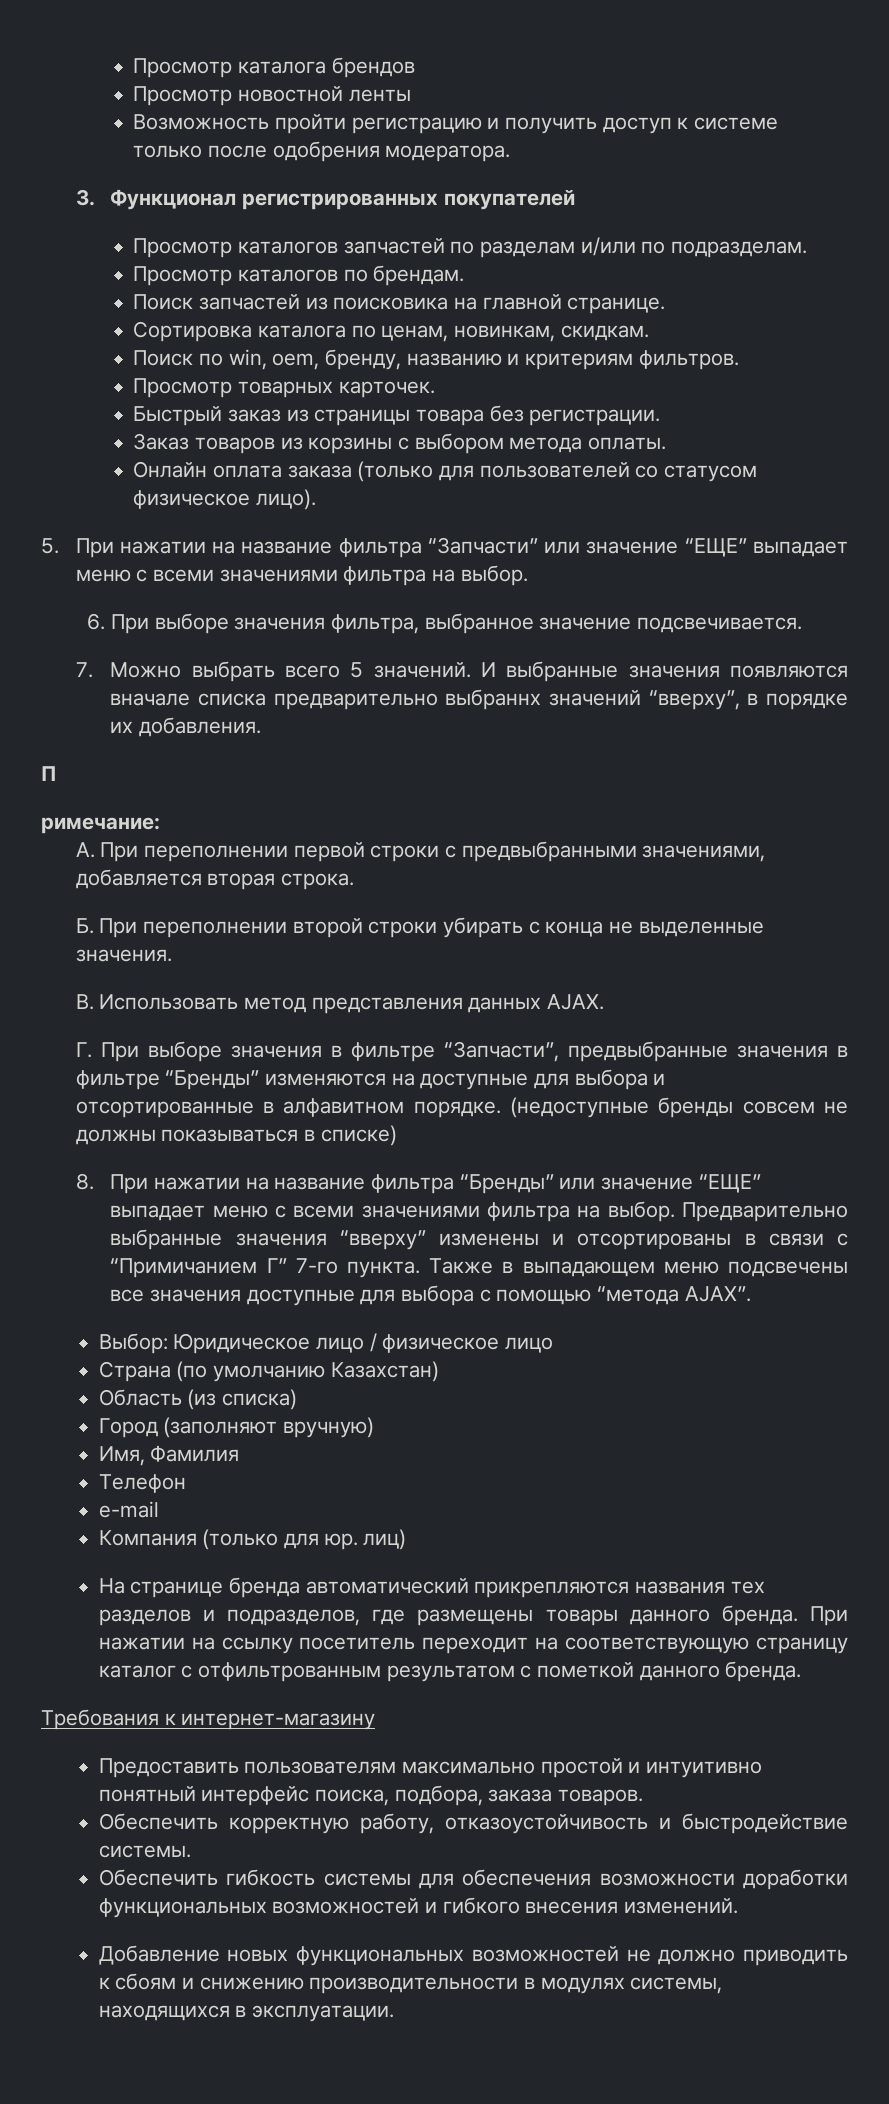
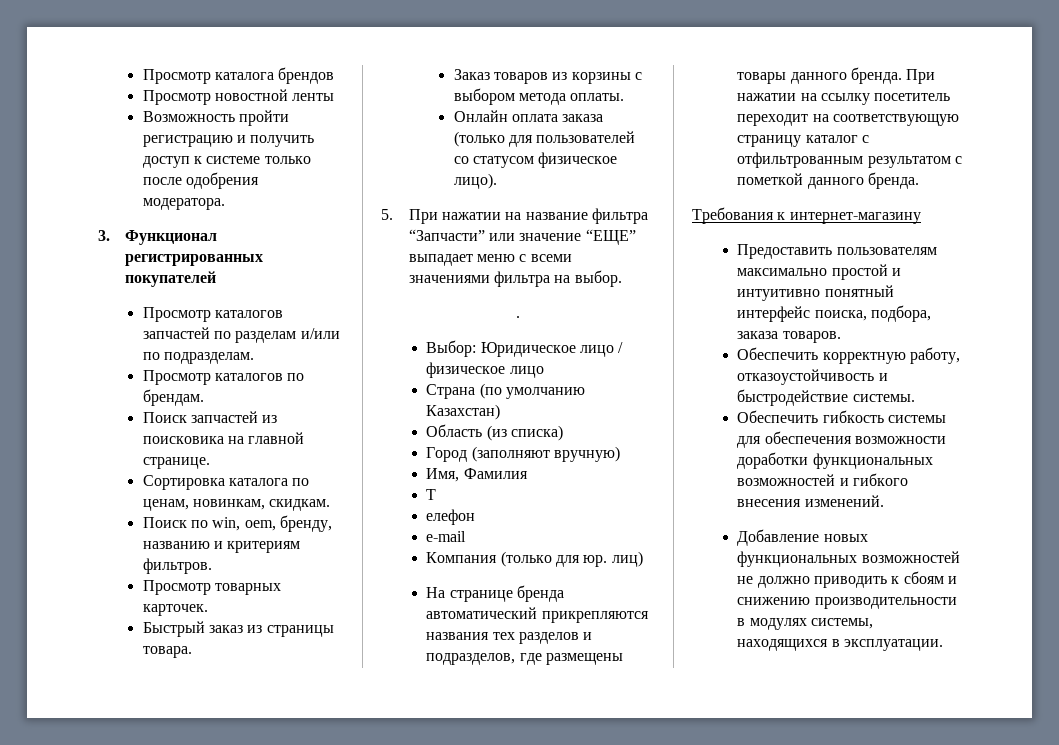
[416,405,661,426] товара без регистрации. -> [142,646,192,658] товара.
[87,613,802,634] [75,661,848,682] [110,689,848,710] [110,717,262,737] [41,766,56,781] [41,817,160,834] [75,841,766,862] [75,869,355,890] [75,917,764,938] [75,949,172,962] [75,994,605,1014] [75,1041,849,1062] [75,1069,666,1090] [75,1097,848,1118] [75,1125,397,1146] [75,1173,761,1194] [110,1201,848,1222] [110,1229,848,1250] [110,1258,848,1278] [110,1285,751,1306] 6. При выборе значения фильтра, выбранное значение подсвечивается. // 7. Можно выбрать всего 5 значений. И выбранные значения появляются вначале списка предварительно выбраннх значений “вверху”, в порядке их добавления. // П // римечание: // А. При переполнении первой строки с предвыбранными значениями, добавляется вторая строка. // Б. При переполнении второй строки убирать с конца не выделенные значения. // В. Использовать метод представления данных AJAX. // Г. При выборе значения в фильтре “Запчасти”, предвыбранные значения в фильтре “Бренды” изменяются на доступные для выбора и отсортированные в алфавитном порядке. (недоступные бренды совсем не должны показываться в списке) // 8. При нажатии на название фильтра “Бренды” или значение “ЕЩЕ” выпадает меню с всеми значениями фильтра на выбор. Предварительно выбранные значения “вверху” изменены и отсортированы в связи с “Примичанием Г” 7-го пункта. Также в выпадающем меню подсвечены все значения доступные для выбора с помощью “метода AJAX”. -> [515,316,520,318] .
[98,1474,186,1493] Телефон -> [426,489,437,500] [426,509,476,525] Т // елефон

